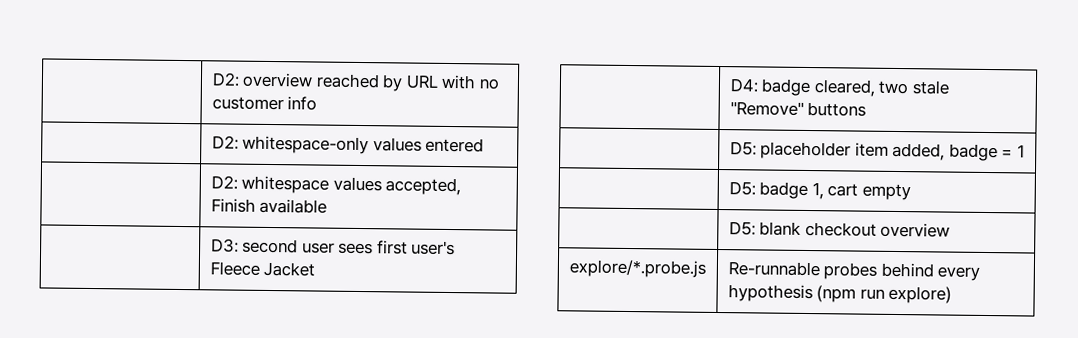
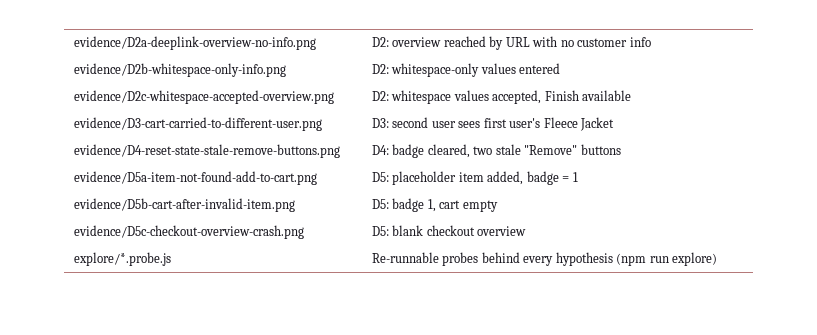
(211, 79) none -> [73,36,316,50] evidence/D2a-deeplink-overview-no-info.png
(318, 103) none -> [73,63,286,77] evidence/D2b-whitespace-only-info.png
(485, 145) none -> [73,90,334,104] evidence/D2c-whitespace-accepted-overview.png
(328, 206) none -> [73,117,322,131] evidence/D3-cart-carried-to-different-user.png
(316, 269) none -> [73,144,340,158] evidence/D4-reset-state-stale-remove-buttons.png
(867, 109) none -> [73,171,317,185] evidence/D5a-item-not-found-add-to-cart.png
(1026, 151) none -> [73,198,295,212] evidence/D5b-cart-after-invalid-item.png
(911, 192) none -> [73,225,304,239] evidence/D5c-checkout-overview-crash.png

